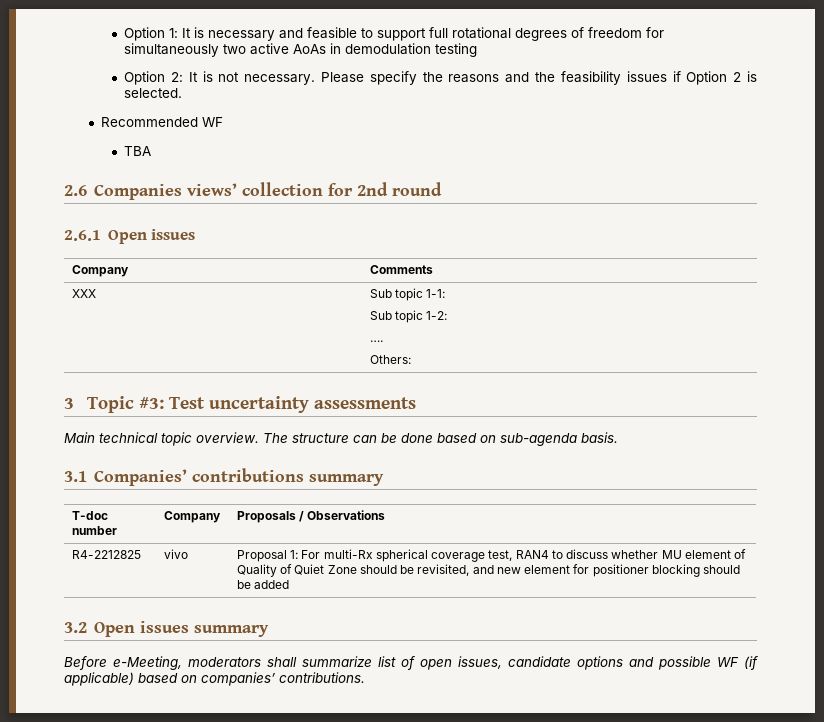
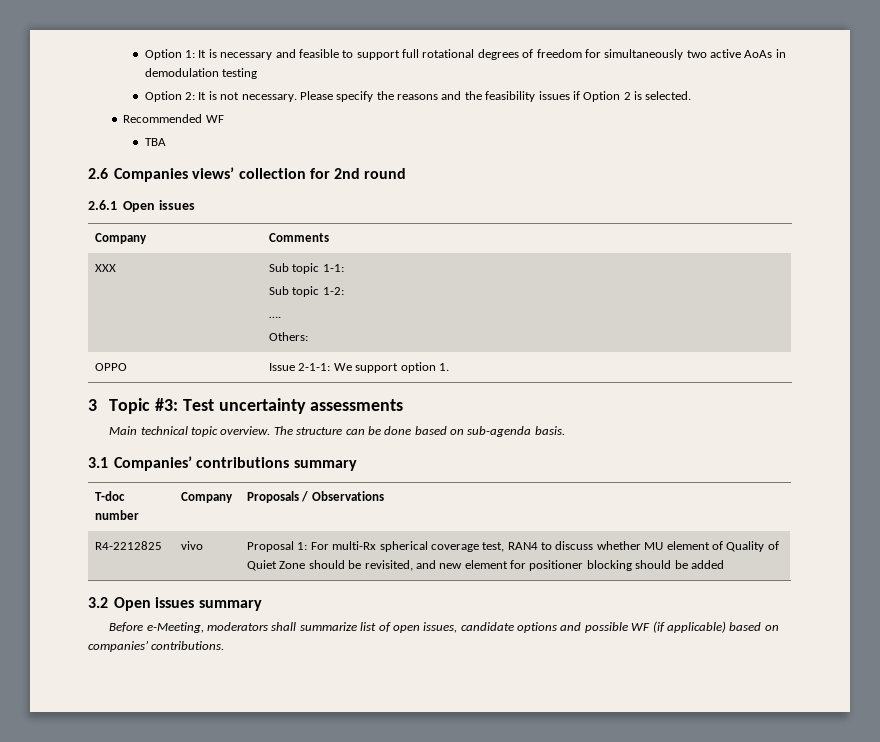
(411, 359) none -> [95,363,128,371] [269,362,449,373] // OPPO | Issue 2-1-1: We support option 1.

